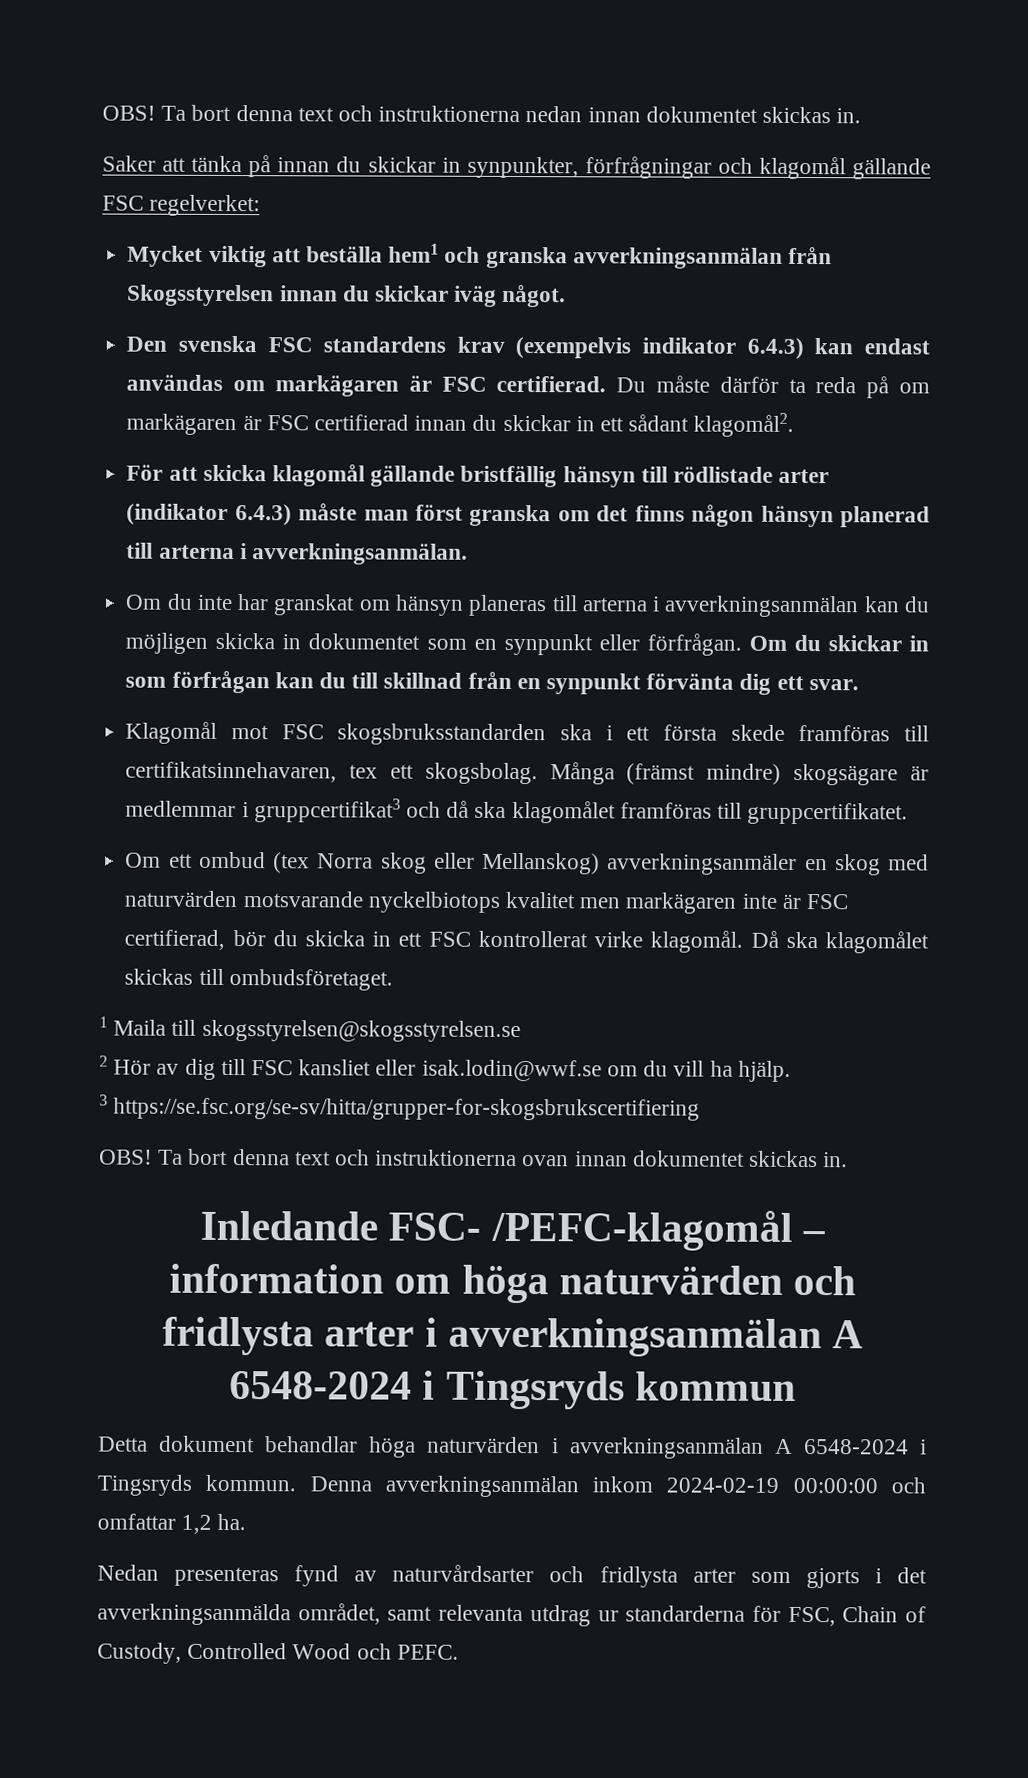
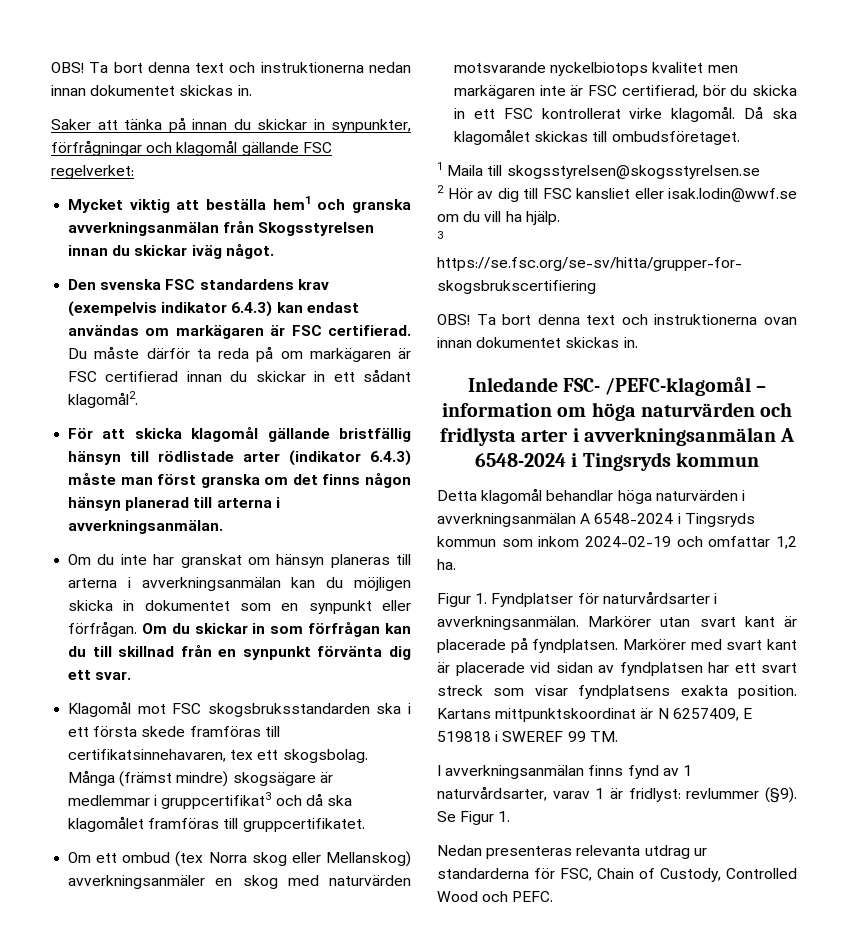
[159,1435,256,1453] dokument -> [481,488,543,504] klagomål
[205,1474,579,1498] kommun. Denna avverkningsanmälan -> [437,536,533,547] kommun som
[792,1477,878,1494] 00:00:00 -> (671, 541) none
[97,1564,928,1589] [97,1603,433,1626] Nedan presenteras fynd av naturvårdsarter och fridlysta arter som gjorts i det avverkningsanmälda området, samt -> [437,591,717,607] [437,616,797,630] [437,637,797,653] [437,662,797,676] [437,685,797,699] [437,708,752,722] [437,731,618,742] [437,765,692,779] [437,786,797,803] [437,811,511,825] [437,845,573,859] Figur 1. Fyndplatser för naturvårdsarter i avverkningsanmälan. Markörer utan svart kant är placerade på fyndplatsen. Markörer med svart kant är placerade vid sidan av fyndplatsen har ett svart streck som visar fyndplatsens exakta position. Kartans mittpunktskoordinat är N 6257409, E 519818 i SWEREF 99 TM. // I avverkningsanmälan finns fynd av 1 naturvårdsarter, varav 1 är fridlyst: revlummer (§9). Se Figur 1. // Nedan presenteras

